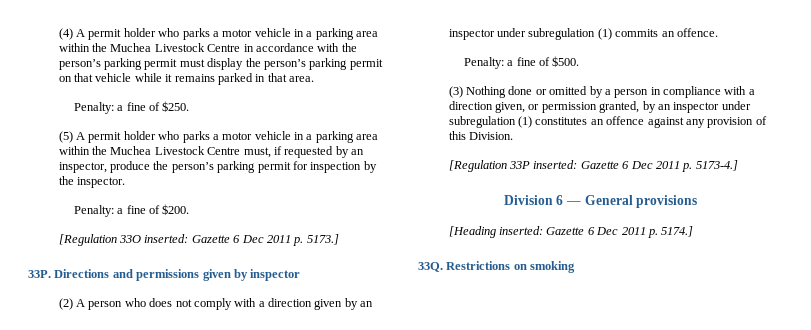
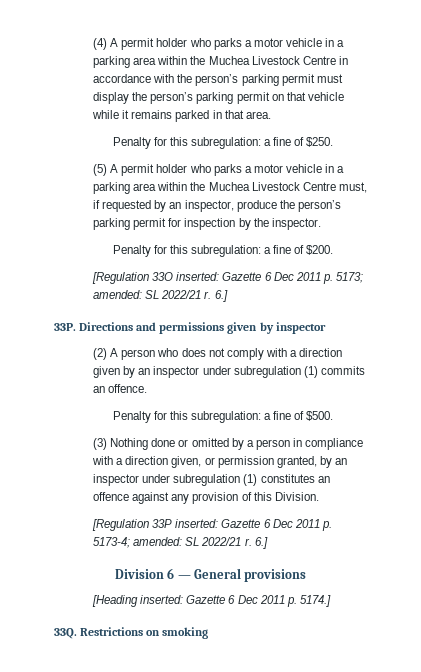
[73,102,114,114] Penalty: -> [112,137,262,149] Penalty for this subregulation:
[73,205,114,217] Penalty: -> [112,245,262,257] Penalty for this subregulation:
[306,234,339,245] 5173.] -> [335,272,363,283] [93,290,228,302] 5173; amended: SL 2022/21 r. 6.]
[463,57,504,69] Penalty: -> [112,411,262,423] Penalty for this subregulation:
[695,160,738,171] 5173-4.] -> [93,537,268,549] 5173-4; amended: SL 2022/21 r. 6.]

